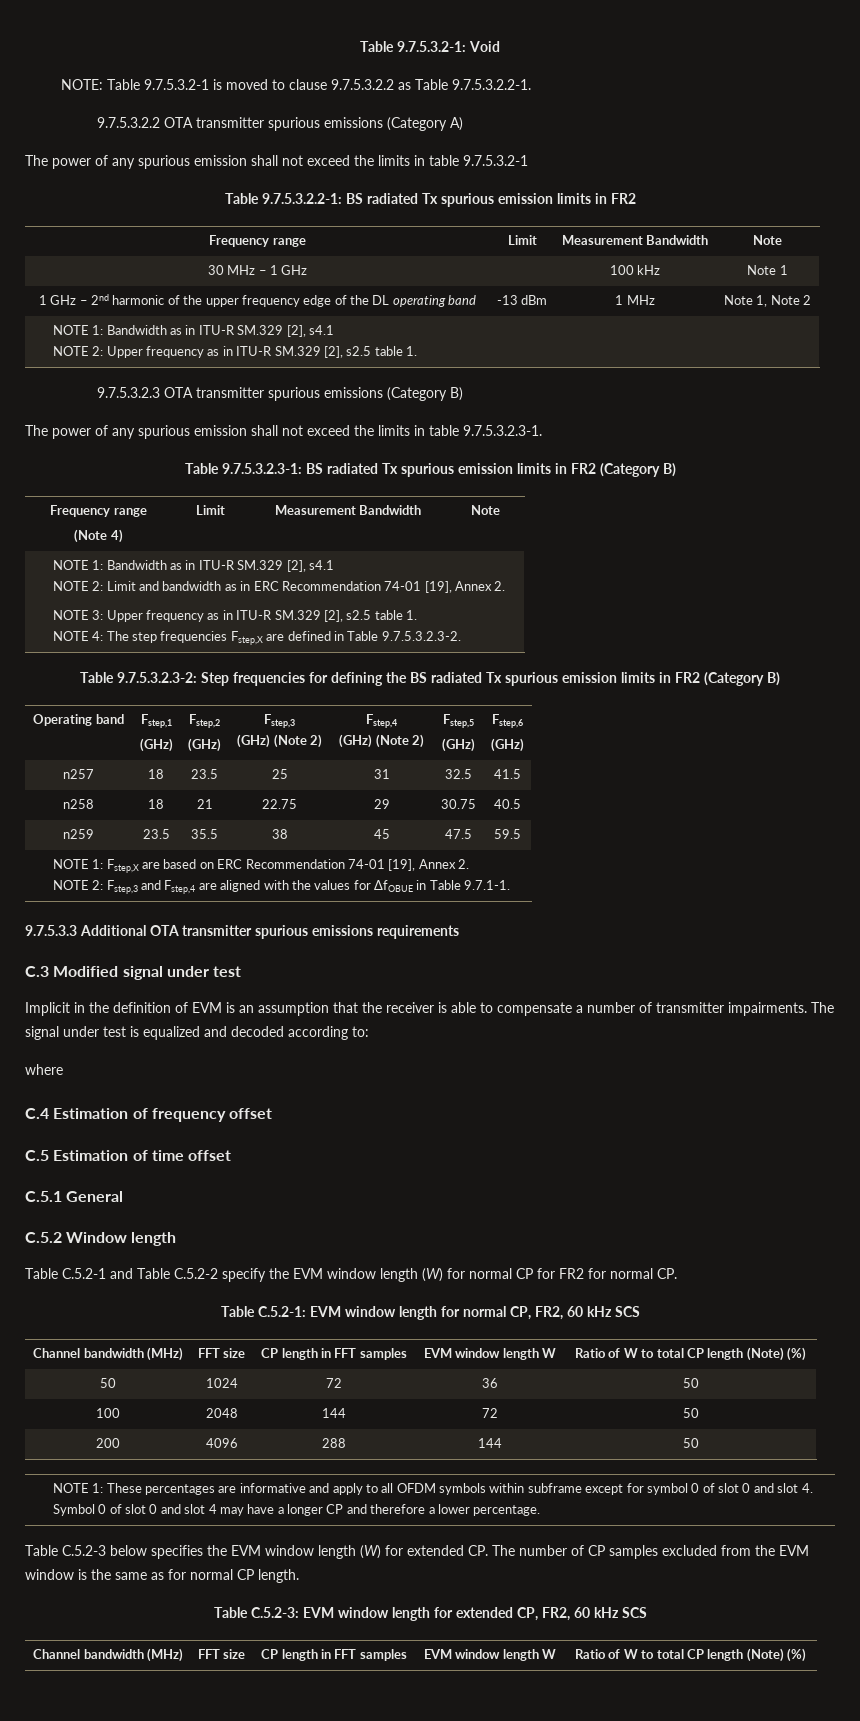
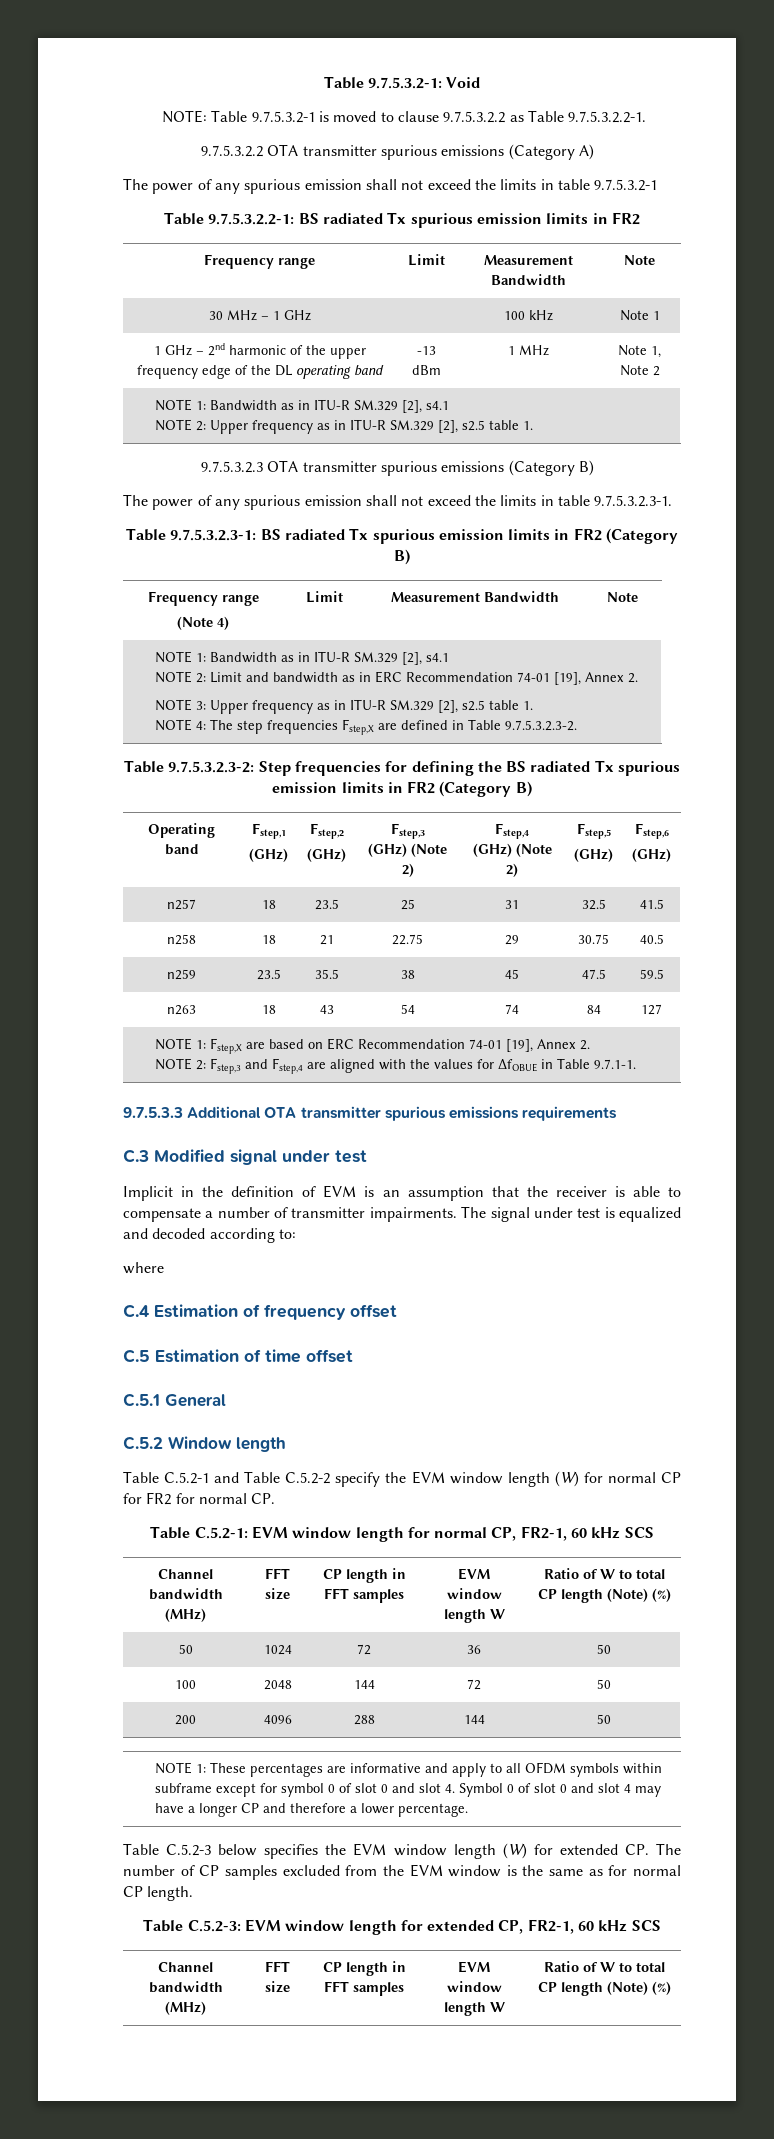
(521, 834) none -> [167,1005,196,1015] [261,1005,276,1014] [319,1005,334,1014] [400,1004,415,1014] [505,1004,519,1014] [586,1005,601,1014] [641,1004,662,1015] // n263 | 18 | 43 | 54 | 74 | 84 | 127
[534,1306,563,1320] FR2, -> [520,1526,567,1541] FR2-1,
[541,1607,570,1621] FR2, -> [527,1919,574,1934] FR2-1,

